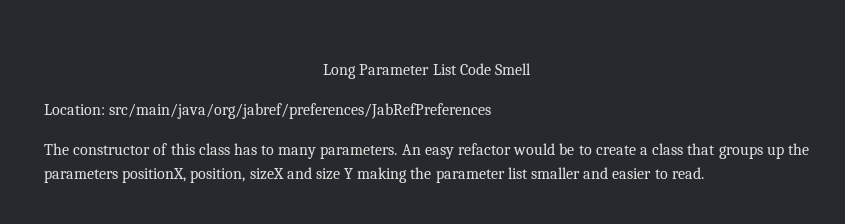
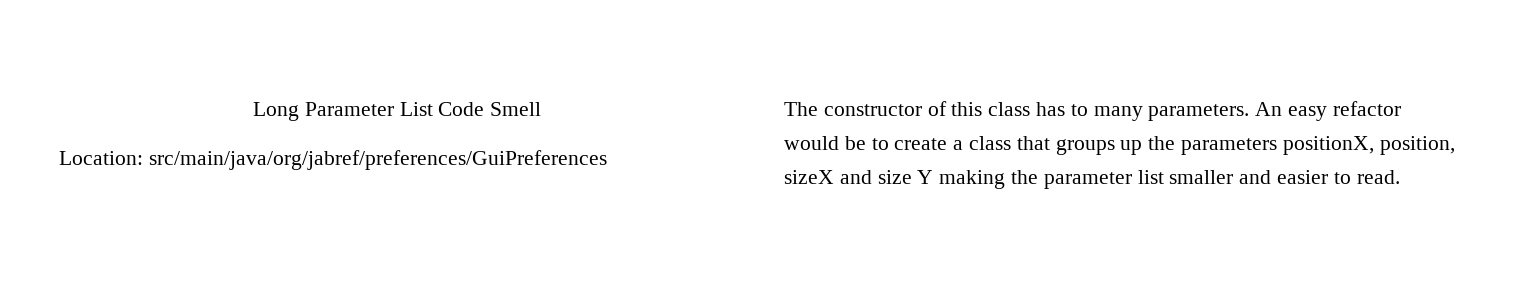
[109,103,492,119] src/main/java/org/jabref/preferences/JabRefPreferences -> [148,150,607,170] src/main/java/org/jabref/preferences/GuiPreferences

